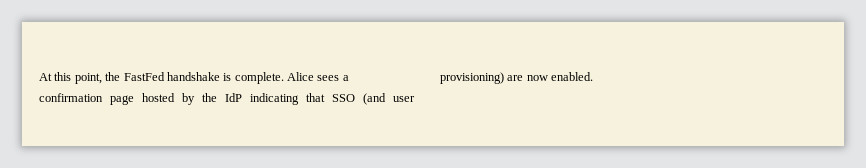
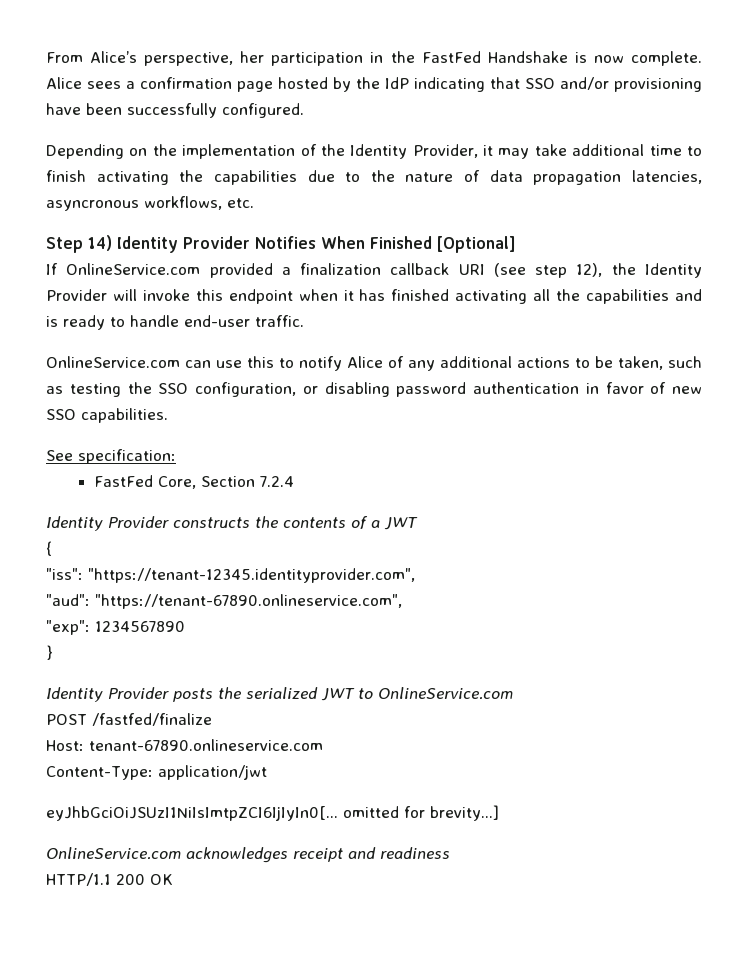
[39,72,232,84] At this point, the FastFed handshake is -> [46,51,624,66] From Alice’s perspective, her participation in the FastFed Handshake is now
[363,93,415,105] [440,72,594,84] (and user provisioning) are now enabled. -> [560,77,702,92] [46,103,304,118] [46,144,702,159] [46,170,702,185] [46,196,254,211] [46,235,516,253] [46,263,702,278] [46,289,702,304] [46,315,304,330] [46,356,702,371] [46,382,702,397] [46,408,168,423] [46,449,176,464] [94,475,295,489] [46,516,418,531] [46,541,52,556] [46,568,415,583] [46,594,402,609] [46,620,185,635] [46,645,53,660] [46,687,513,702] [46,713,212,726] [46,739,323,751] [46,765,267,780] [46,805,499,821] [46,847,450,863] [46,873,173,886] and/or provisioning have been successfully configured. // Depending on the implementation of the Identity Provider, it may take additional time to finish activating the capabilities due to the nature of data propagation latencies, asyncronous workflows, etc. // Step 14) Identity Provider Notifies When Finished [Optional] // If OnlineService.com provided a finalization callback URI (see step 12), the Identity Provider will invoke this endpoint when it has finished activating all the capabilities and is ready to handle end-user traffic. // OnlineService.com can use this to notify Alice of any additional actions to be taken, such as testing the SSO configuration, or disabling password authentication in favor of new SSO capabilities. // See specification: // FastFed Core, Section 7.2.4 // Identity Provider constructs the contents of a JWT // { // "iss": "https://tenant-12345.identityprovider.com", // "aud": "https://tenant-67890.onlineservice.com", // "exp": 1234567890 // } // Identity Provider posts the serialized JWT to OnlineService.com // POST /fastfed/finalize // Host: tenant-67890.onlineservice.com // Content-Type: application/jwt // eyJhbGciOiJSUzI1NiIsImtpZCI6IjIyIn0[... omitted for brevity...] // OnlineService.com acknowledges receipt and readiness // HTTP/1.1 200 OK

